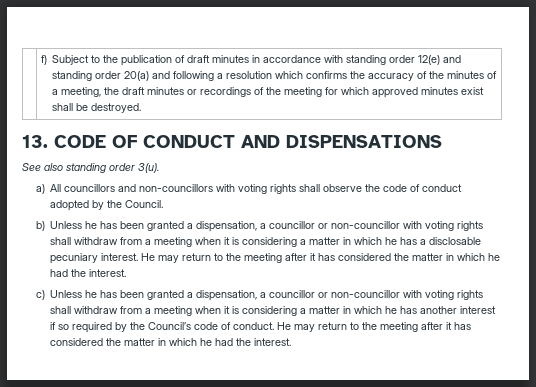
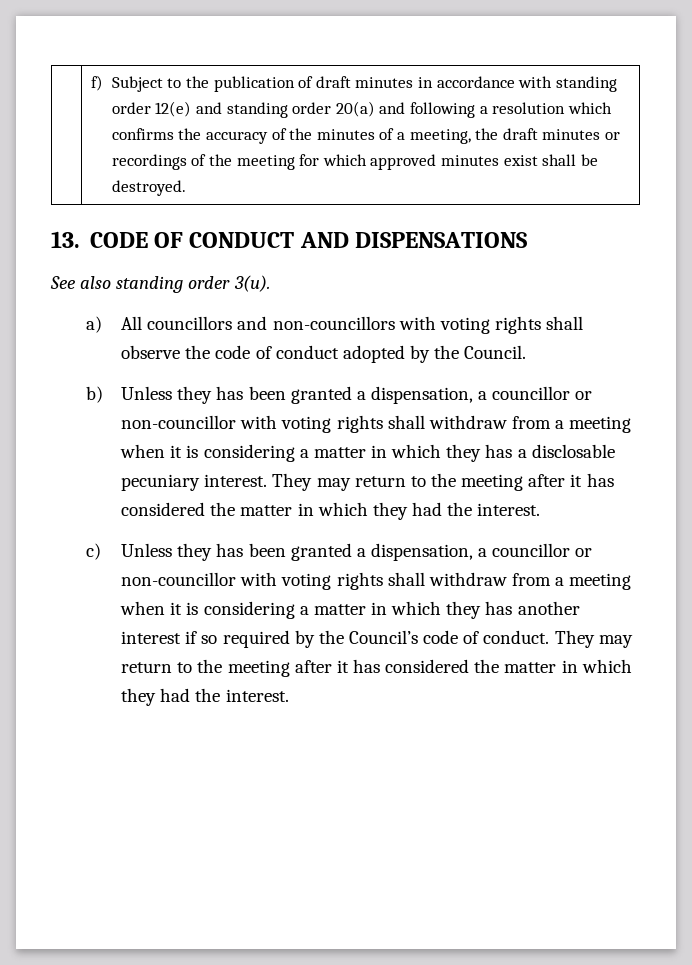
[85,221,98,229] he -> [177,386,213,404] they
[385,237,398,245] he -> [446,444,482,462] they
[141,253,156,261] He -> [272,473,313,491] They
[488,253,501,261] he -> [372,502,408,520] they
[85,290,98,298] he -> [177,543,213,561] they
[385,306,398,314] he -> [446,601,482,619] they
[277,322,292,330] He -> [554,630,595,648] They
[200,338,213,346] he -> [121,688,157,706] they

